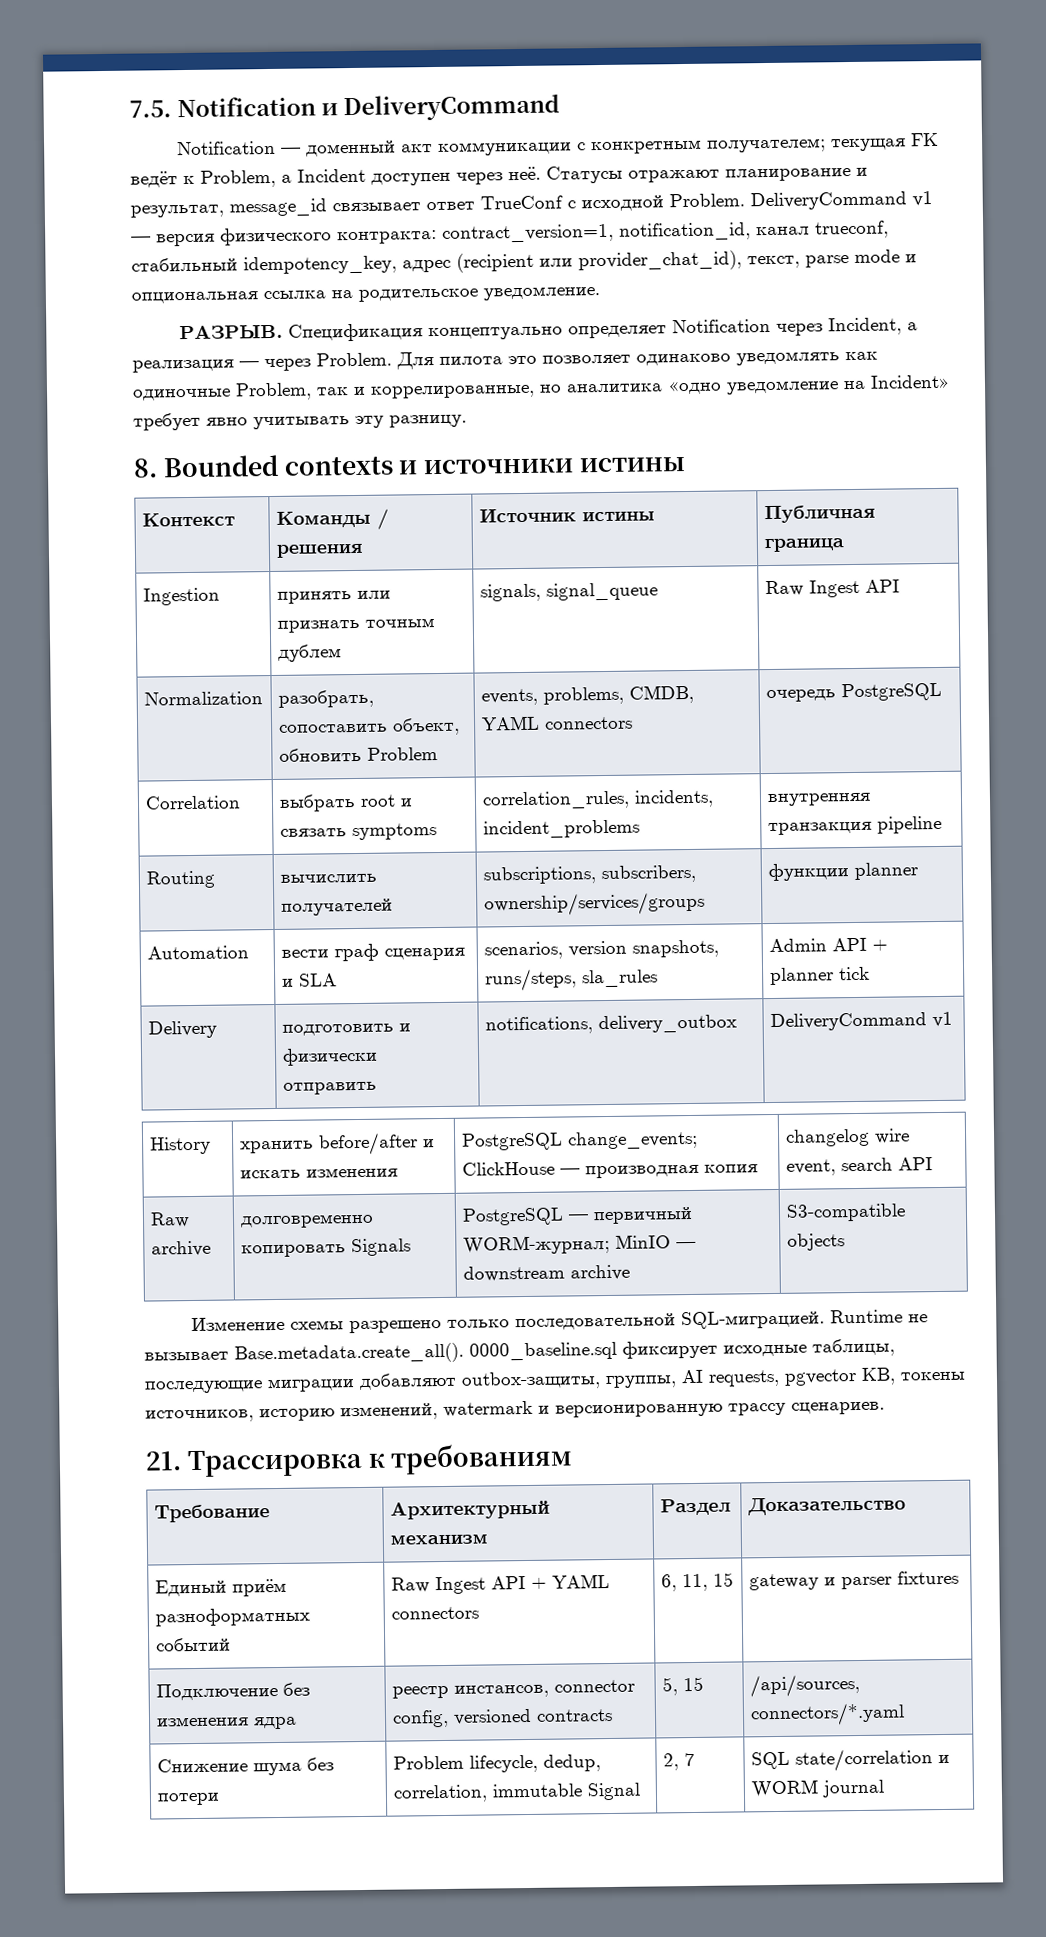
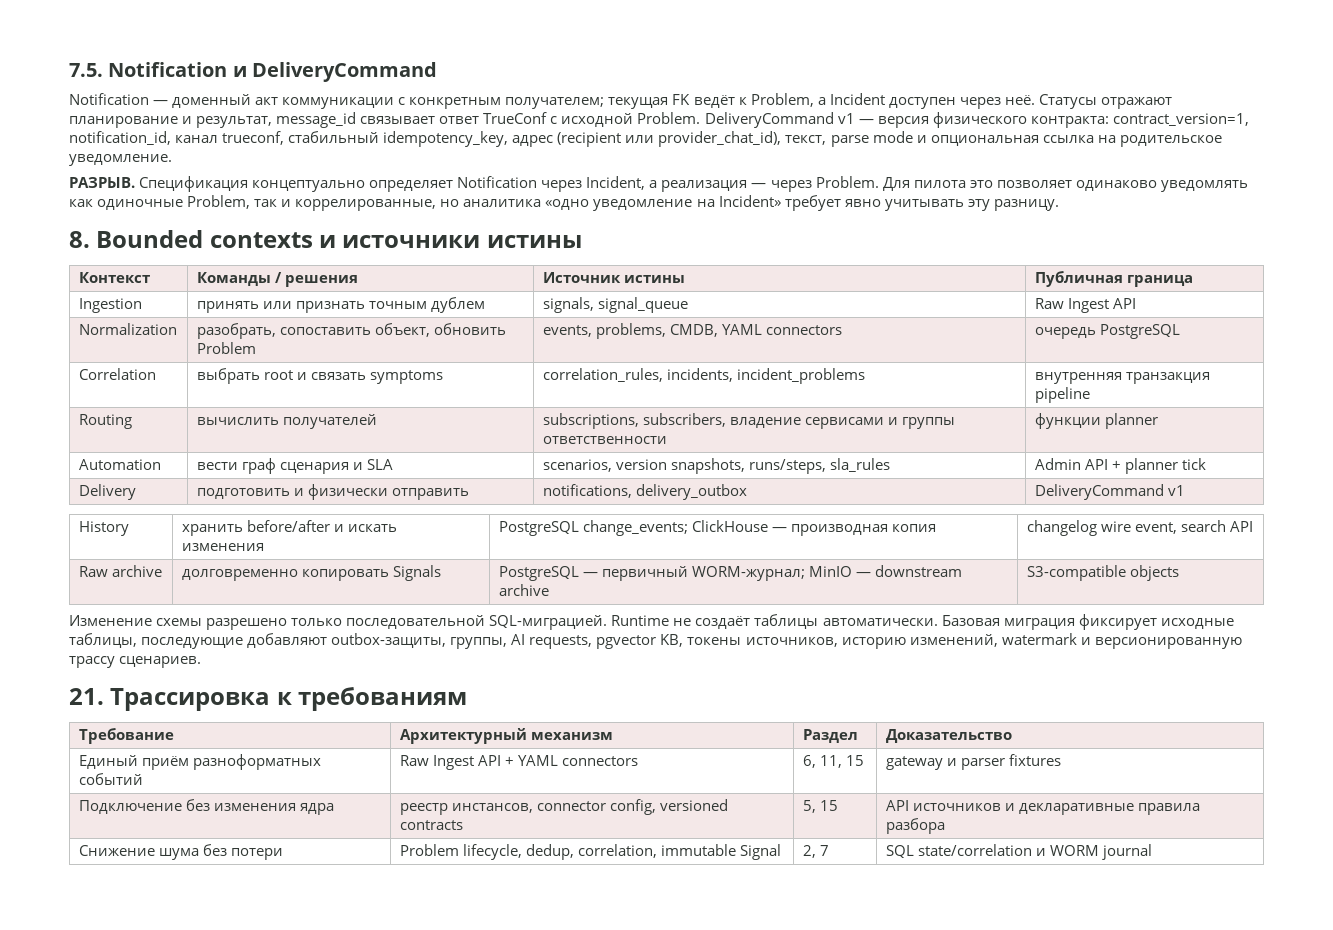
[483,891,705,917] ownership/services/groups -> [729,417,955,429] [542,436,667,444] владение сервисами и группы ответственности
[144,1341,617,1365] вызывает Base.metadata.create_all(). 0000_baseline.sql -> [695,614,1075,630] создаёт таблицы автоматически. Базовая миграция
[267,1378,355,1393] миграции -> (244, 643) none
[749,1673,860,1698] [749,1702,905,1727] /api/sources, connectors/*.yaml -> [885,800,1200,815] [885,818,945,834] API источников и декларативные правила разбора

